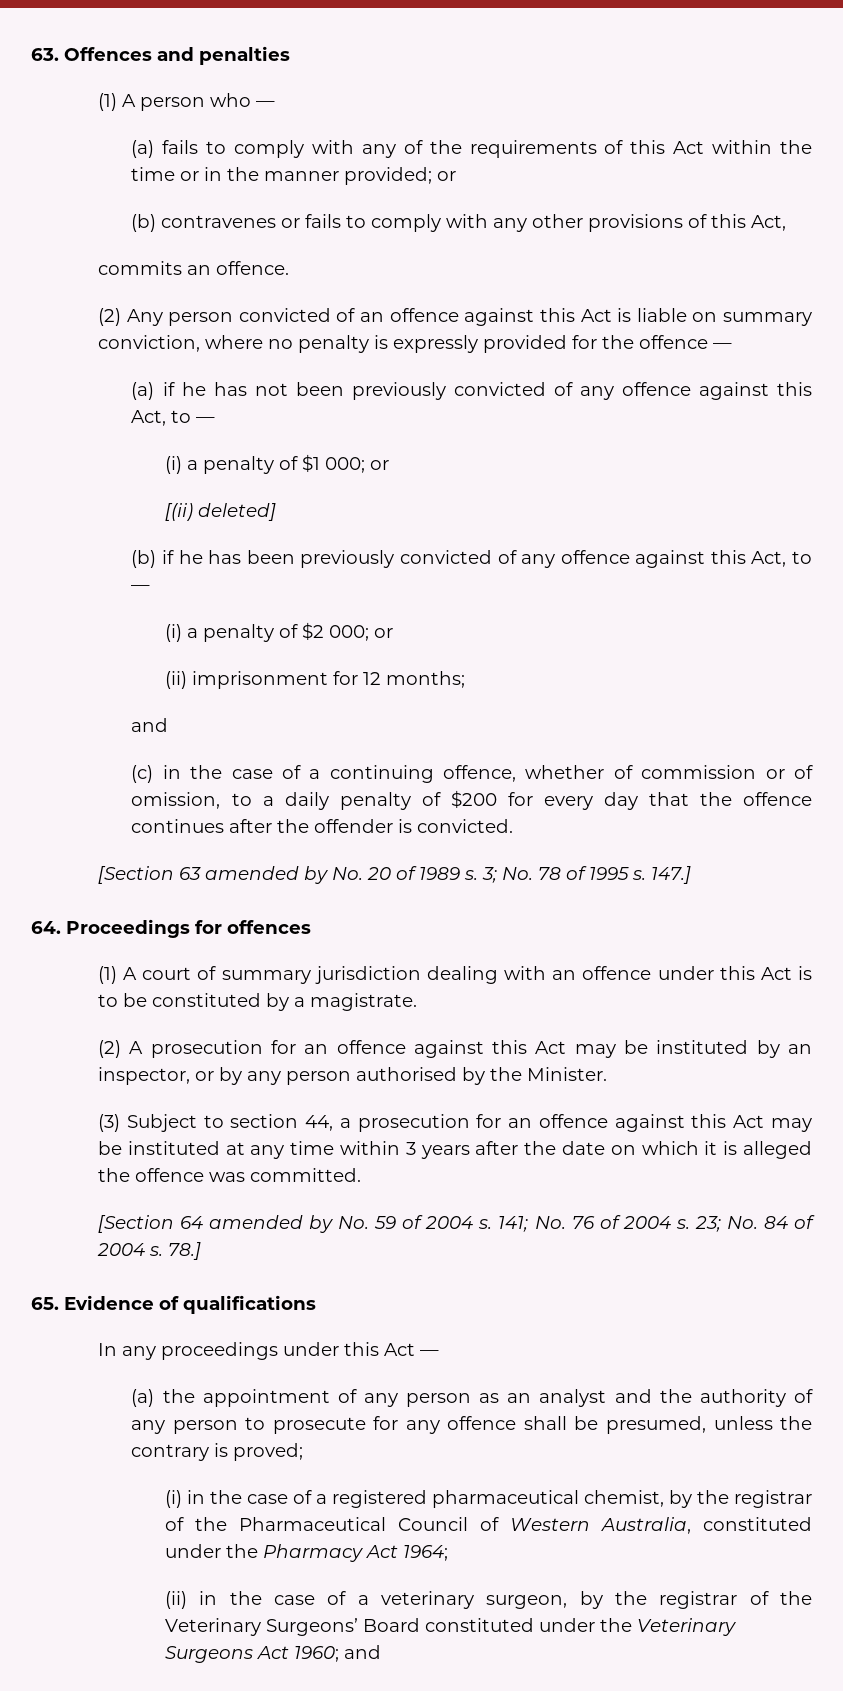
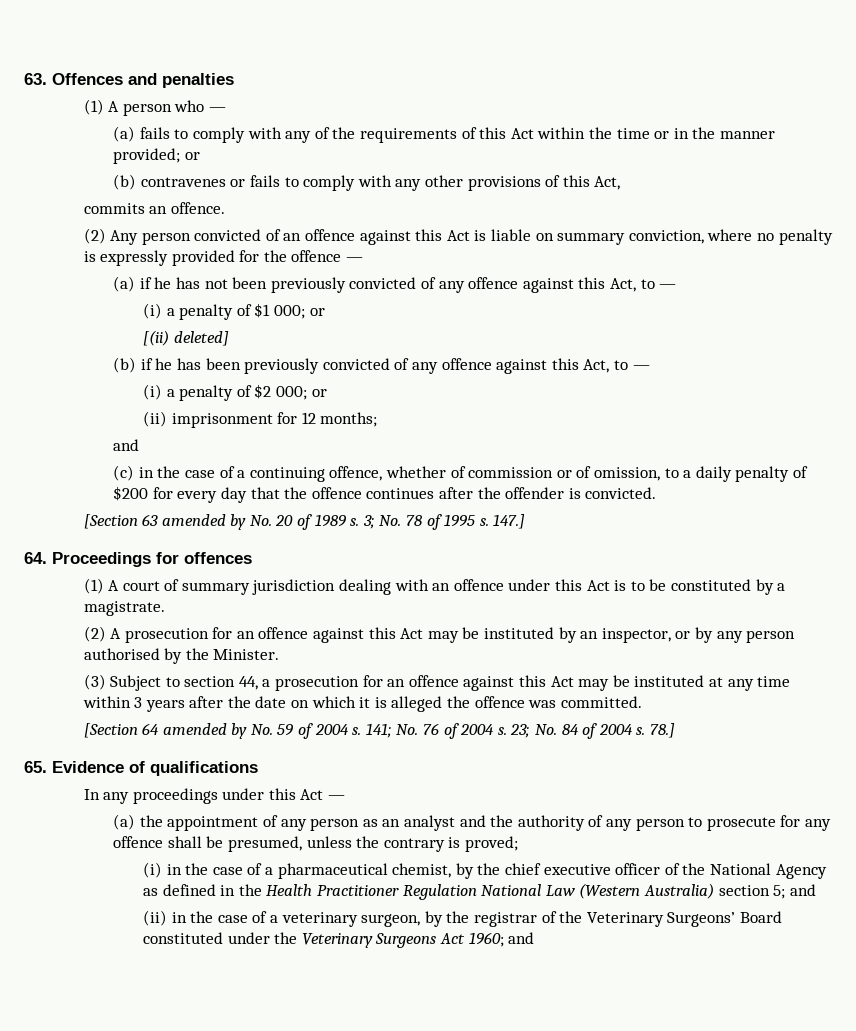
[331,1490,427,1508] registered -> (274, 871) none
[733,1490,812,1508] [164,1517,812,1534] [164,1544,448,1562] registrar of the Pharmaceutical Council of Western Australia, constituted under the Pharmacy Act 1964; -> [504,863,827,879] [143,883,816,900] chief executive officer of the National Agency as defined in the Health Practitioner Regulation National Law (Western Australia) section 5; and

